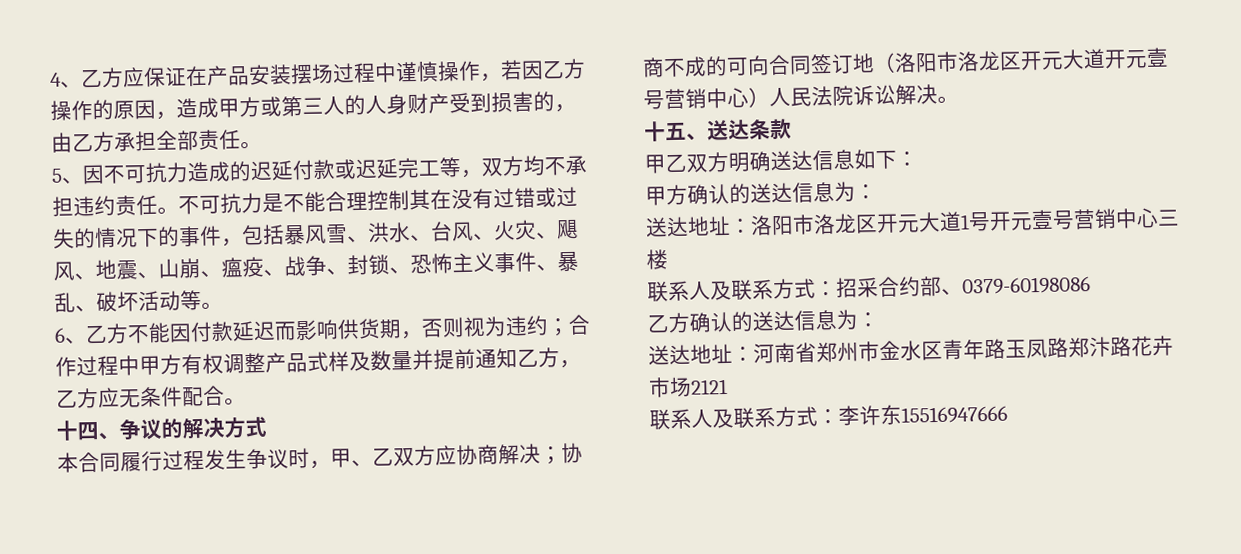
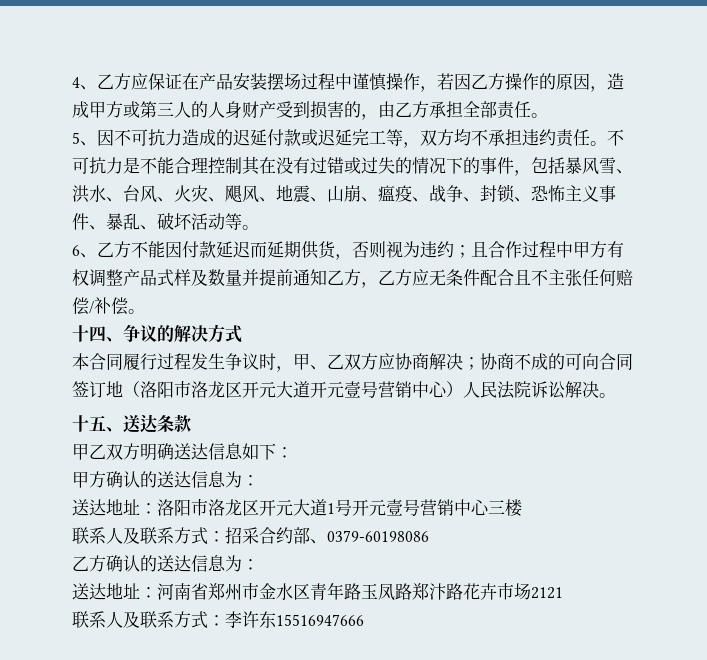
[295,318,402,341] 影响供货期 -> [267,241,336,259] 延期供货
(570, 327) none -> [471,241,488,257] 且
(225, 395) none -> [514,269,633,286] [72,297,128,315] 且不主张任何赔偿/补偿

